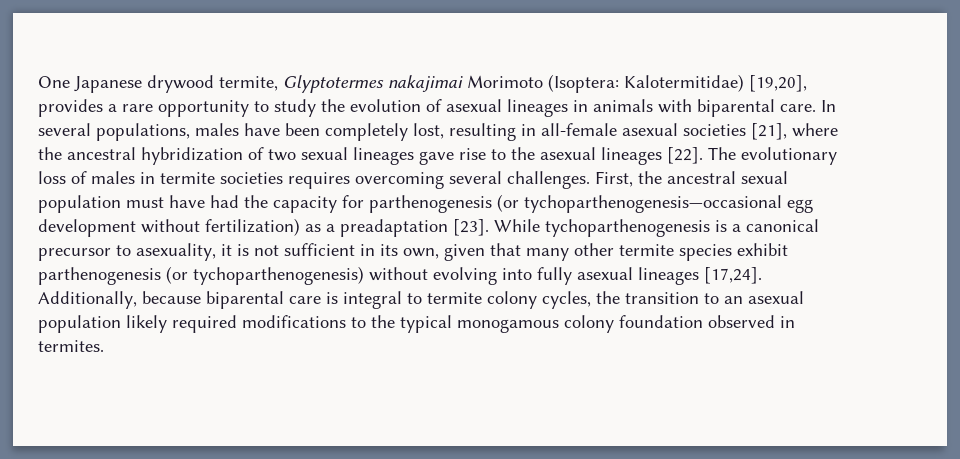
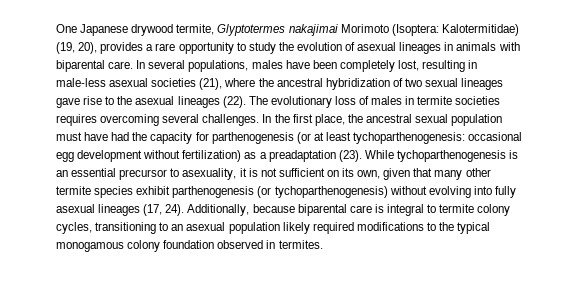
[749,75,807,92] [19,20], -> [56,42,98,54] (19, 20),
[541,123,617,136] all-female -> [56,78,106,87] male-less
[751,123,787,140] [21], -> [199,78,223,90] (21),
[667,147,703,164] [22]. -> [222,96,246,108] (22).
[595,171,633,187] First, -> [262,114,345,126] In the first place,
[524,195,782,213] tychoparthenogenesis—occasional -> [313,132,523,144] at least tychoparthenogenesis: occasional
[453,219,489,236] [23]. -> [338,150,362,162] (23).
[732,219,819,232] a canonical -> [56,168,117,177] an essential
[360,244,375,256] in -> [326,170,339,177] on
[704,267,762,284] [17,24]. -> [143,204,185,216] (17, 24).
[596,291,699,304] the transition -> [95,222,157,234] transitioning

